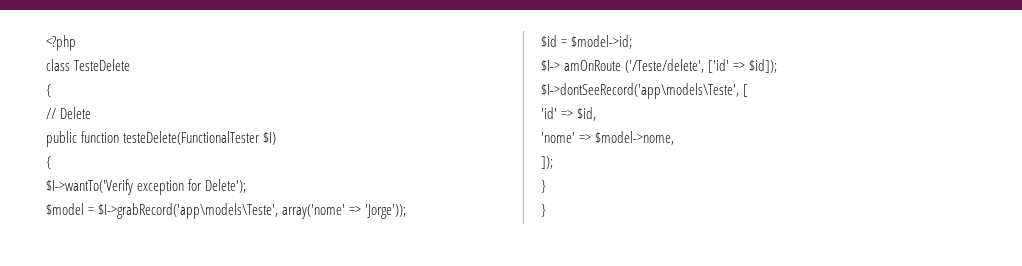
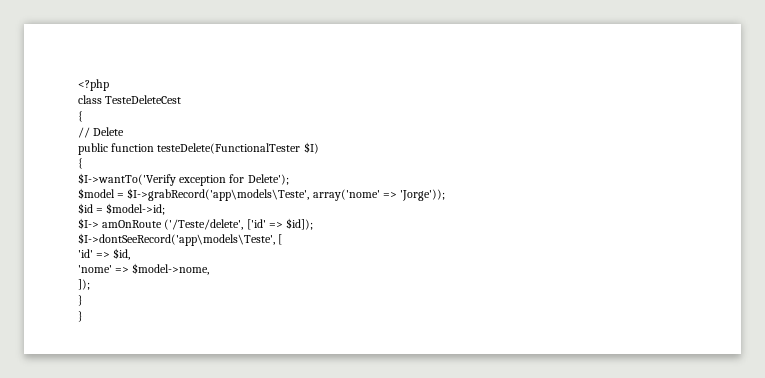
[74,59,131,71] TesteDelete -> [105,95,182,104] TesteDeleteCest

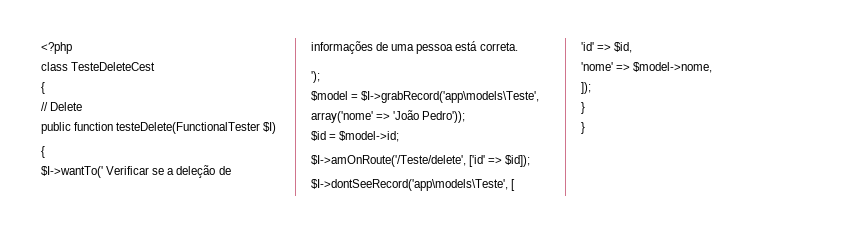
[78,173,289,186] $I->wantTo('Verify exception for Delete'); -> [41,165,231,178] [311,41,518,54] [311,71,320,83] $I->wantTo(' Verificar se a deleção de informações de uma pessoa está correta. // ');
[400,189,446,201] 'Jorge')); -> [393,110,466,123] 'João Pedro'));
[78,218,244,230] $I-> amOnRoute ('/Teste/delete', -> [311,155,466,167] $I->amOnRoute('/Teste/delete',

